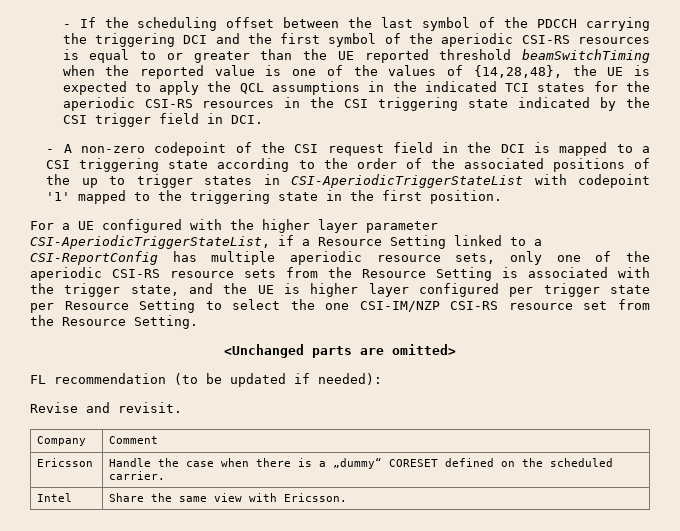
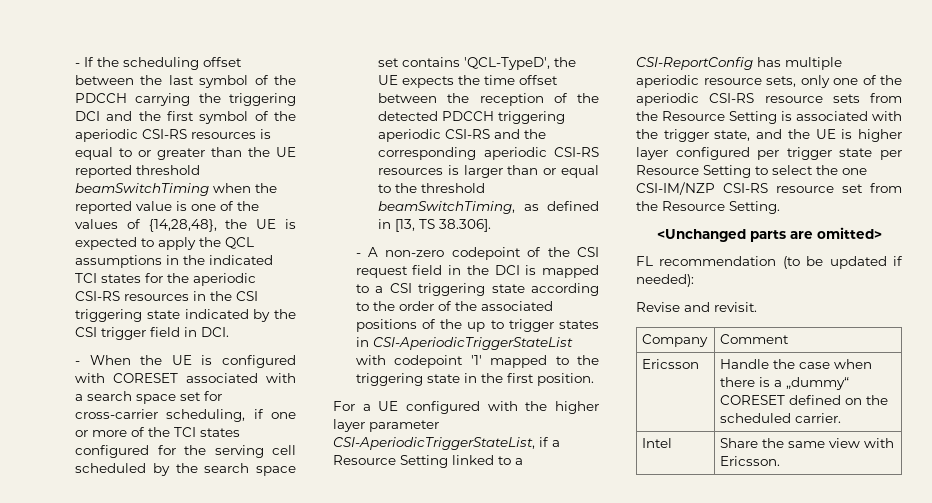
(263, 119) none -> [75,355,296,368] [75,373,296,383] [75,391,223,404] [75,409,296,422] [75,427,241,437] [75,445,296,458] [75,463,296,476] [378,57,577,70] [378,75,559,88] [378,93,599,106] [378,111,566,124] [378,129,547,142] [378,147,599,160] [378,165,599,178] [378,183,486,193] [378,201,599,214] [378,219,492,232] // - When the UE is configured with CORESET associated with a search space set for cross-carrier scheduling, if one or more of the TCI states configured for the serving cell scheduled by the search space set contains 'QCL-TypeD', the UE expects the time offset between the reception of the detected PDCCH triggering aperiodic CSI-RS and the corresponding aperiodic CSI-RS resources is larger than or equal to the threshold beamSwitchTiming, as defined in [13, TS 38.306].

